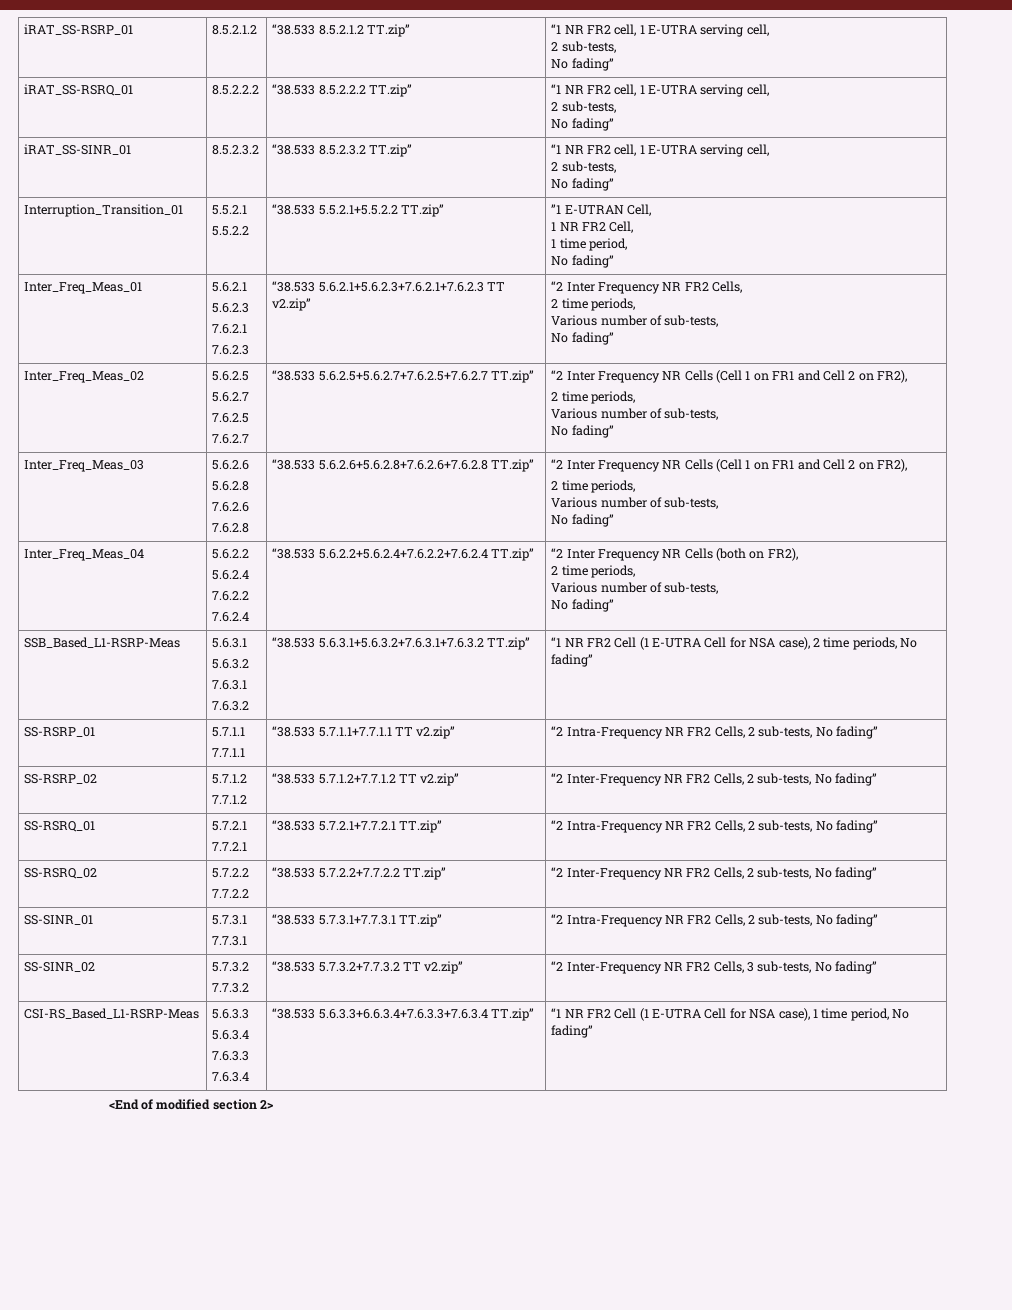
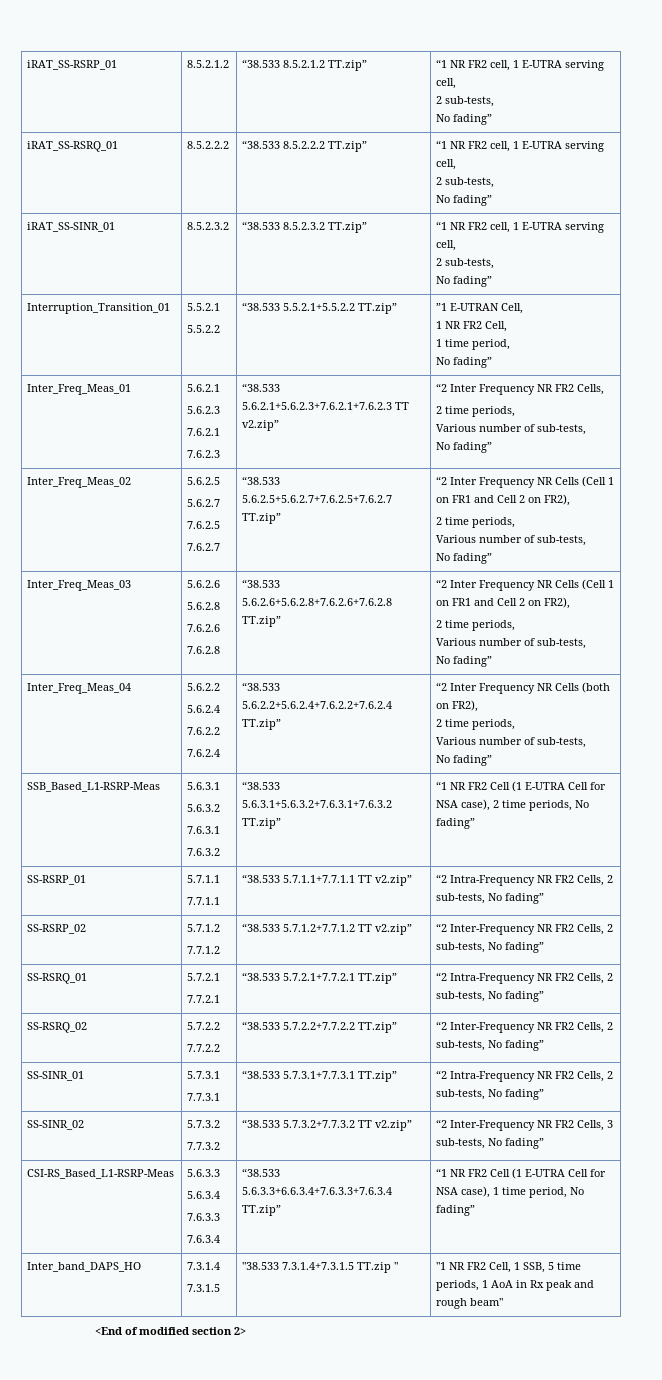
(594, 1031) none -> [27,1262,142,1272] [187,1262,221,1270] [187,1284,221,1292] [242,1262,399,1273] [436,1262,582,1273] [436,1280,595,1291] [436,1298,504,1309] // Inter_band_DAPS_HO | 7.3.1.4 // 7.3.1.5 | "38.533 7.3.1.4+7.3.1.5 TT.zip " | "1 NR FR2 Cell, 1 SSB, 5 time periods, 1 AoA in Rx peak and rough beam"

